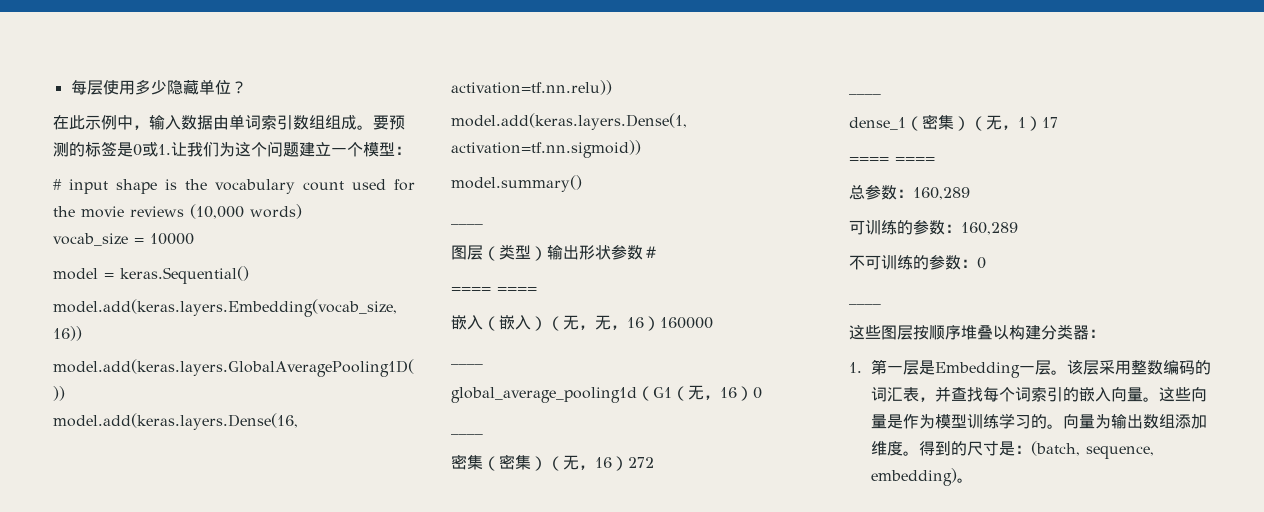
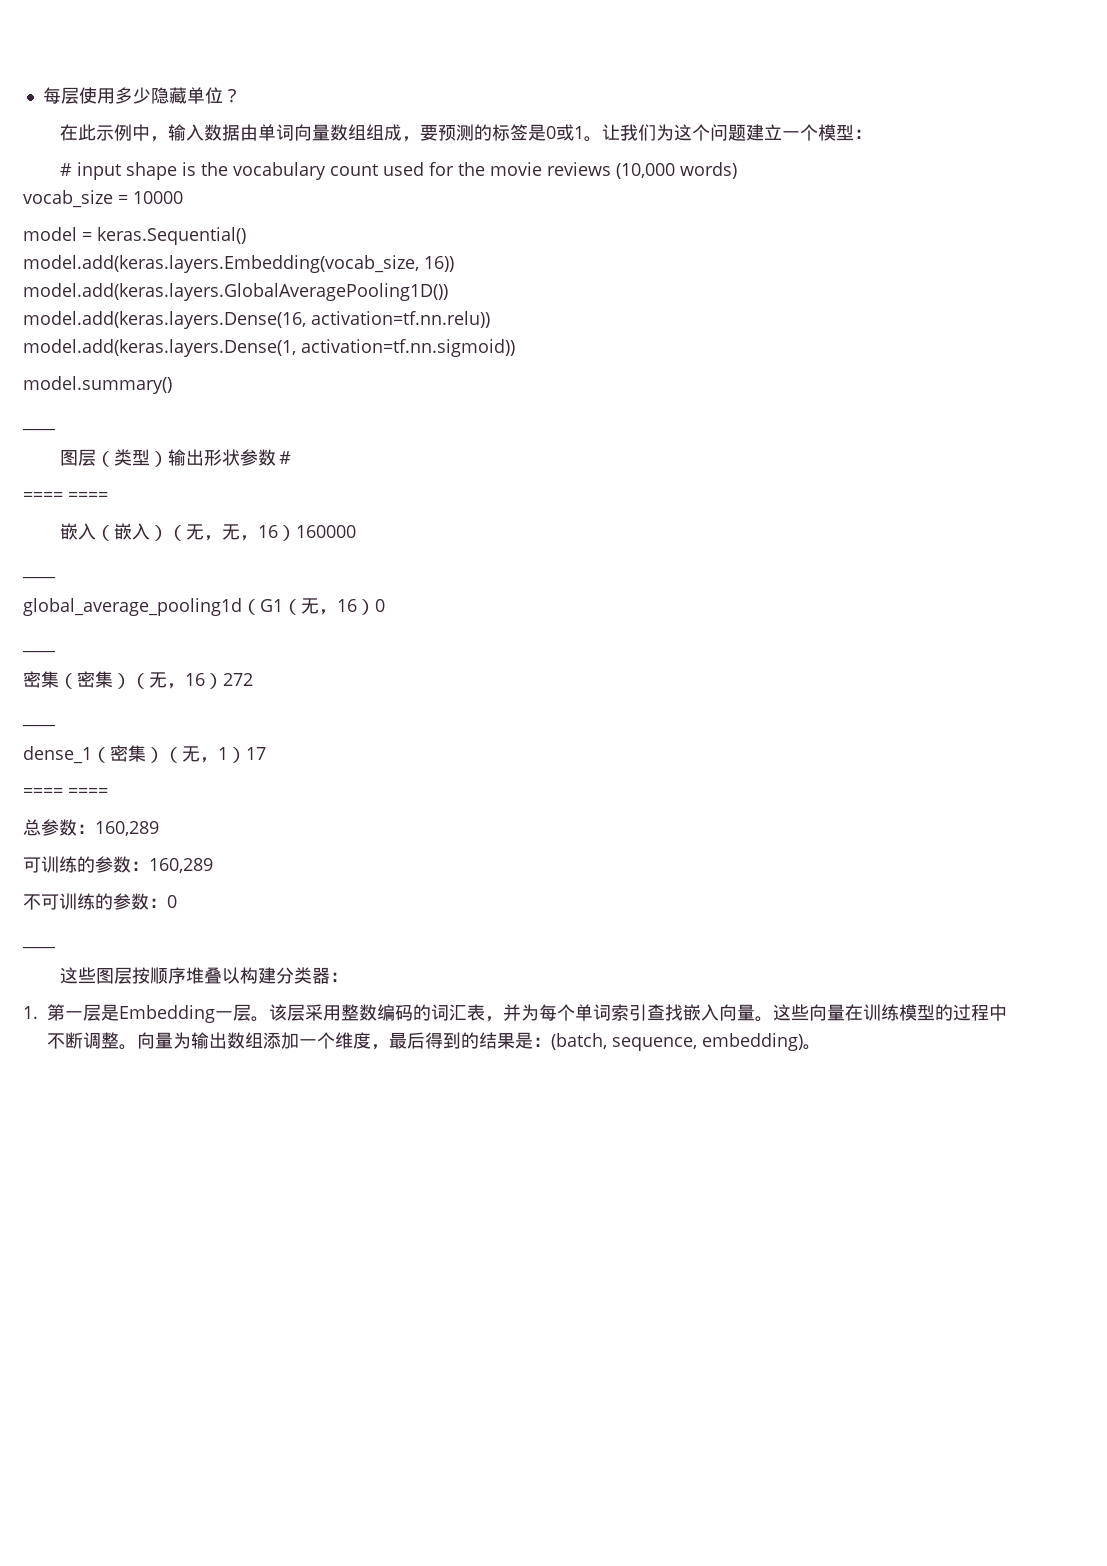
[261,115,293,130] 索引 -> [294,124,331,141] 向量
[357,125,373,130] 。 -> [402,136,421,142] ，
[158,144,171,155] 1. -> [574,126,603,142] 1。
[950,387,1079,402] 查找每个词索引的 -> [521,1004,683,1021] 为每个单词索引查找
[886,413,1047,429] 是作为模型训练学习的 -> [845,1004,1007,1021] [47,1032,119,1049] 在训练模型的过程中不断调整
[870,441,999,456] 维度。得到的尺寸 -> [299,1032,515,1050] 一个维度，最后得到的结果

